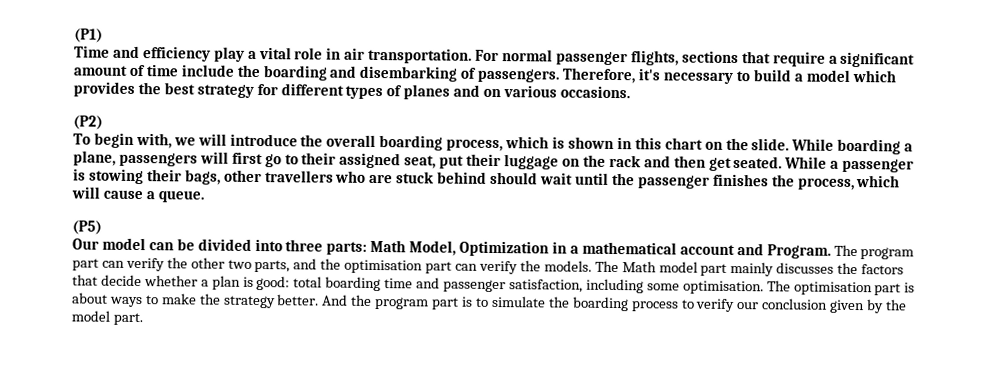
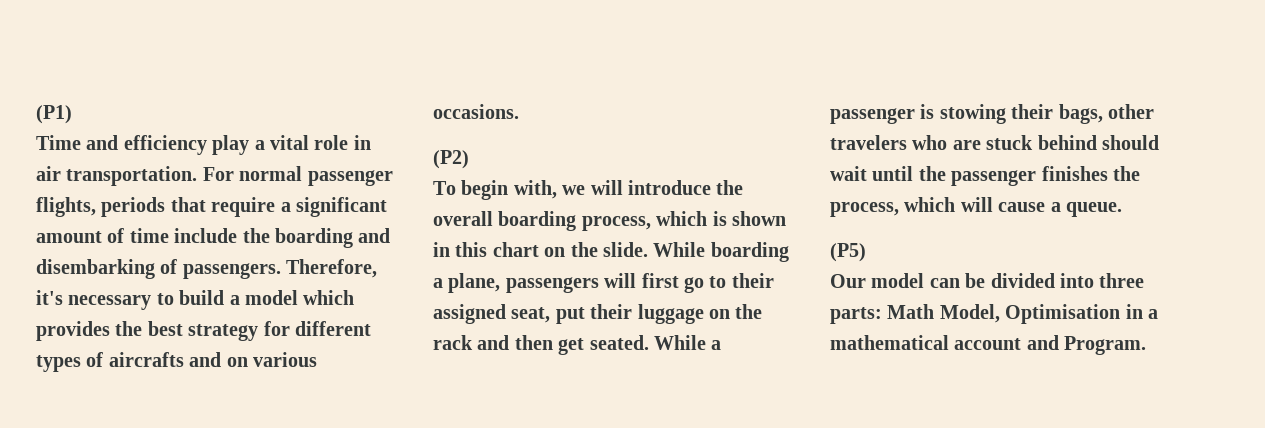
[681,50,739,64] sections -> [101,197,166,217] periods
[403,84,451,100] planes -> [108,352,184,367] aircrafts
[264,170,334,183] travellers -> [830,135,907,150] travelers
[459,240,550,257] Optimization -> [1005,304,1121,324] Optimisation
[833,244,915,260] [72,257,905,277] [72,274,916,296] [72,292,908,314] [71,310,143,326] The program part can verify the other two parts, and the optimisation part can verify the models. The Math model part mainly discusses the factors that decide whether a plan is good: total boarding time and passenger satisfaction, including some optimisation. The optimisation part is about ways to make the strategy better. And the program part is to simulate the boarding process to verify our conclusion given by the model part. -> (1147, 345) none

